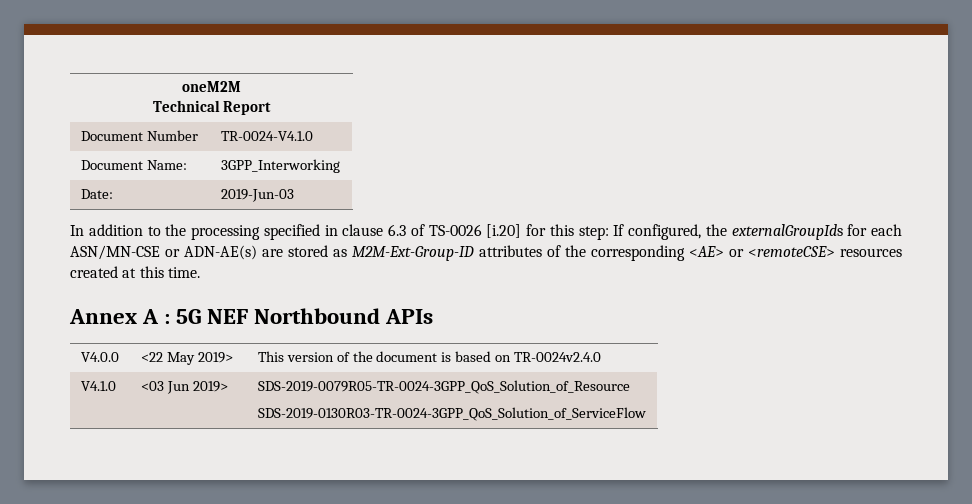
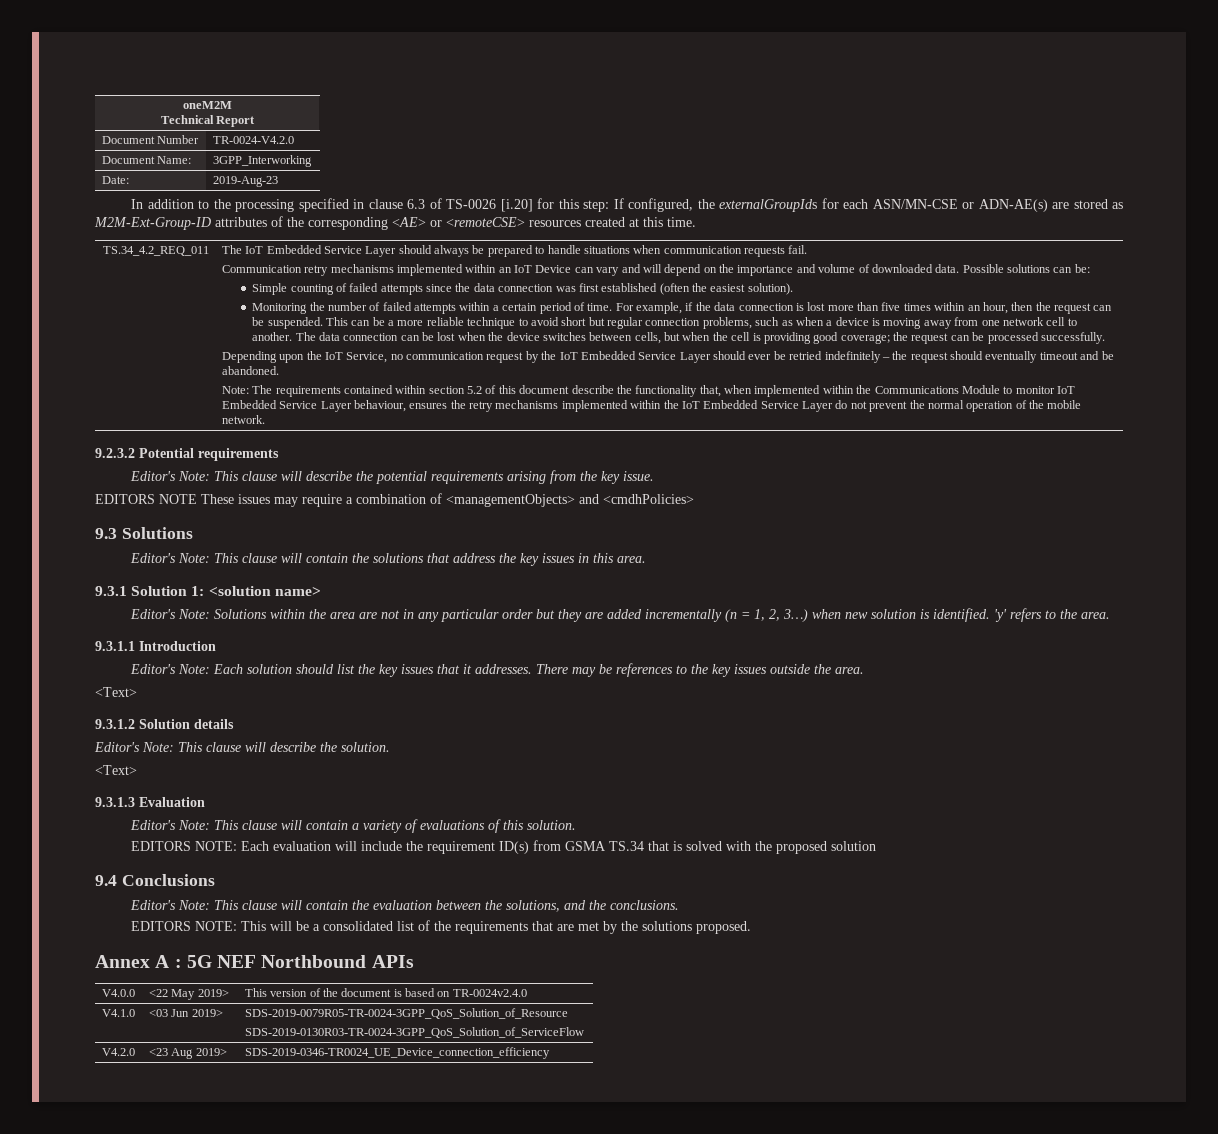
[220,131,313,141] TR-0024-V4.1.0 -> [212,136,294,144] TR-0024-V4.2.0
[220,189,294,202] 2019-Jun-03 -> [212,176,278,187] 2019-Aug-23
(200, 272) none -> [103,246,210,256] [221,245,808,257] [221,264,1090,276] [252,283,793,295] [252,302,1113,314] [252,317,1077,329] [252,332,1105,344] [221,351,1114,363] [221,366,279,375] [221,385,1076,397] [221,400,1082,412] [221,415,265,424] [95,448,279,461] [130,470,655,484] [95,493,694,507] [95,527,193,539] [130,553,647,566] [95,586,321,596] [130,608,1111,622] [95,641,216,651] [130,663,865,677] [95,687,137,697] [95,719,234,729] [94,742,390,752] [95,765,137,775] [95,797,205,807] [130,819,577,833] [131,840,877,854] [95,874,215,886] [130,900,680,912] [131,920,752,934] // TS.34_4.2_REQ_011 | The IoT Embedded Service Layer should always be prepared to handle situations when communication requests fail. // Communication retry mechanisms implemented within an IoT Device can vary and will depend on the importance and volume of downloaded data. Possible solutions can be: // Simple counting of failed attempts since the data connection was first established (often the easiest solution). // Monitoring the number of failed attempts within a certain period of time. For example, if the data connection is lost more than five times within an hour, then the request can be suspended. This can be a more reliable technique to avoid short but regular connection problems, such as when a device is moving away from one network cell to another. The data connection can be lost when the device switches between cells, but when the cell is providing good coverage; the request can be processed successfully. // Depending upon the IoT Service, no communication request by the IoT Embedded Service Layer should ever be retried indefinitely – the request should eventually timeout and be abandoned. // Note: The requirements contained within section 5.2 of this document describe the functionality that, when implemented within the Communications Module to monitor IoT Embedded Service Layer behaviour, ensures the retry mechanisms implemented within the IoT Embedded Service Layer do not prevent the normal operation of the mobile network. // 9.2.3.2 Potential requirements // Editor's Note: This clause will describe the potential requirements arising from the key issue. // EDITORS NOTE These issues may require a combination of <managementObjects> and <cmdhPolicies> // 9.3 Solutions // Editor's Note: This clause will contain the solutions that address the key issues in this area. // 9.3.1 Solution 1: <solution name> // Editor's Note: Solutions within the area are not in any particular order but they are added incrementally (n = 1, 2, 3…) when new solution is identified. 'y' refers to the area. // 9.3.1.1 Introduction // Editor's Note: Each solution should list the key issues that it addresses. There may be references to the key issues outside the area. // <Text> // 9.3.1.2 Solution details // Editor's Note: This clause will describe the solution. // <Text> // 9.3.1.3 Evaluation // Editor's Note: This clause will contain a variety of evaluations of this solution. // EDITORS NOTE: Each evaluation will include the requirement ID(s) from GSMA TS.34 that is solved with the proposed solution // 9.4 Conclusions // Editor's Note: This clause will contain the evaluation between the solutions, and the conclusions. // EDITORS NOTE: This will be a consolidated list of the requirements that are met by the solutions proposed.
(646, 414) none -> [101,1048,135,1056] [148,1048,227,1059] [244,1047,550,1059] // V4.2.0 | <23 Aug 2019> | SDS-2019-0346-TR0024_UE_Device_connection_efficiency

